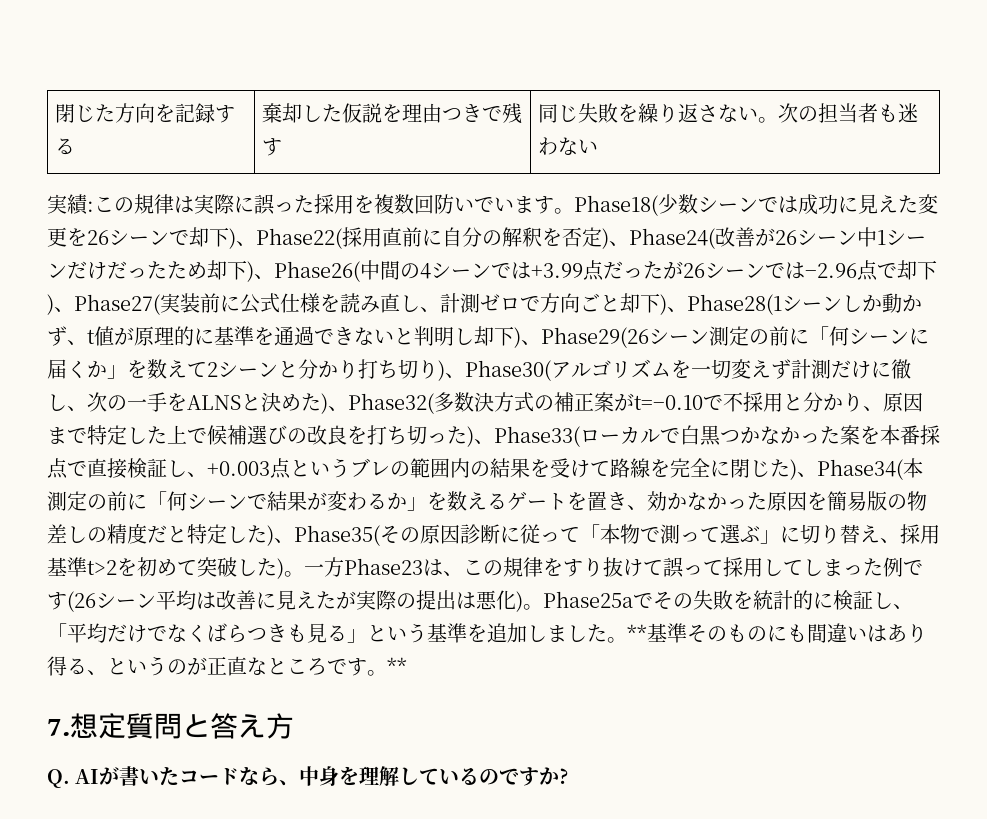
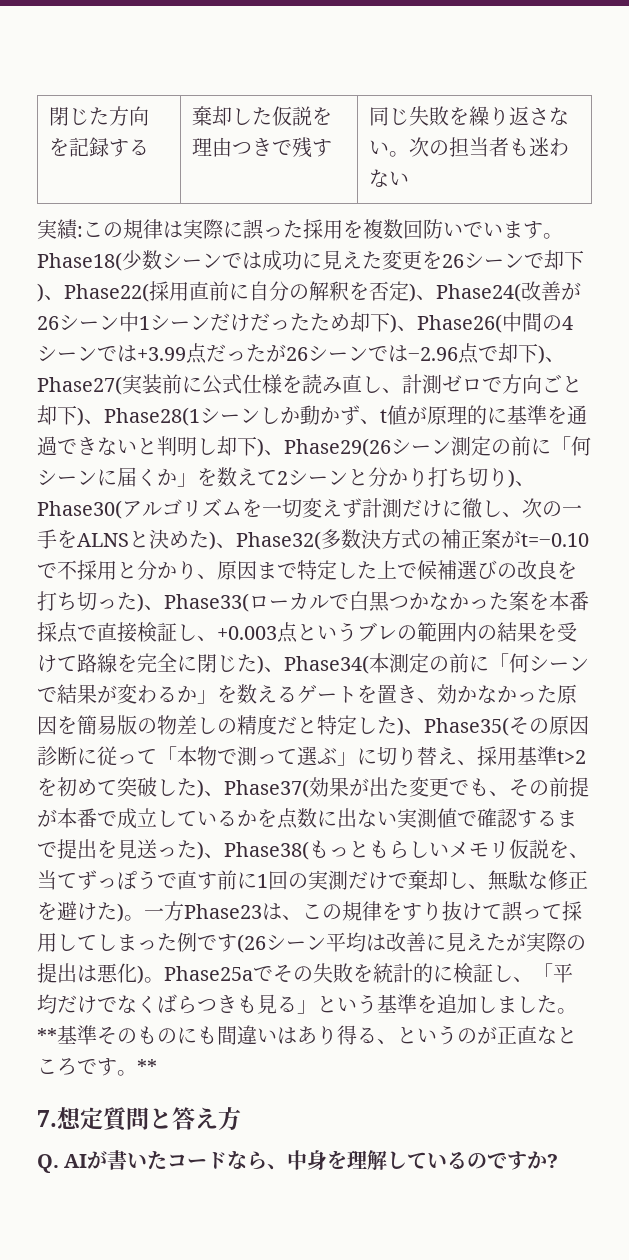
(284, 568) none -> [204,777,589,798] [37,808,577,829] [37,839,589,860] [37,870,588,891] [37,901,124,922] 、Phase37(効果が出た変更でも、その前提が本番で成立しているかを点数に出ない実測値で確認するまで提出を見送った)、Phase38(もっともらしいメモリ仮説を、当てずっぽうで直す前に1回の実測だけで棄却し、無駄な修正を避けた)

